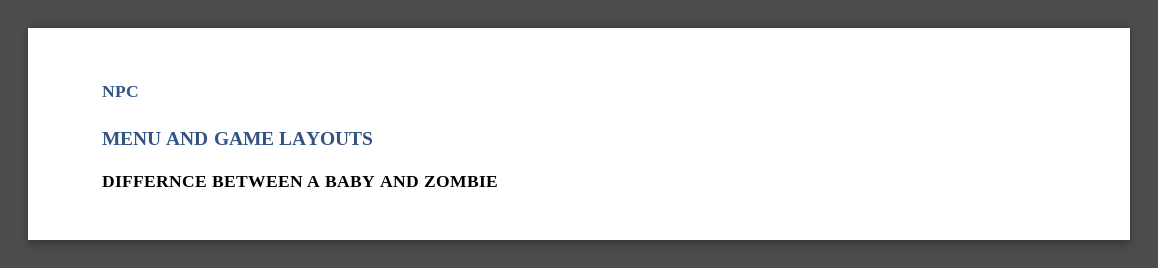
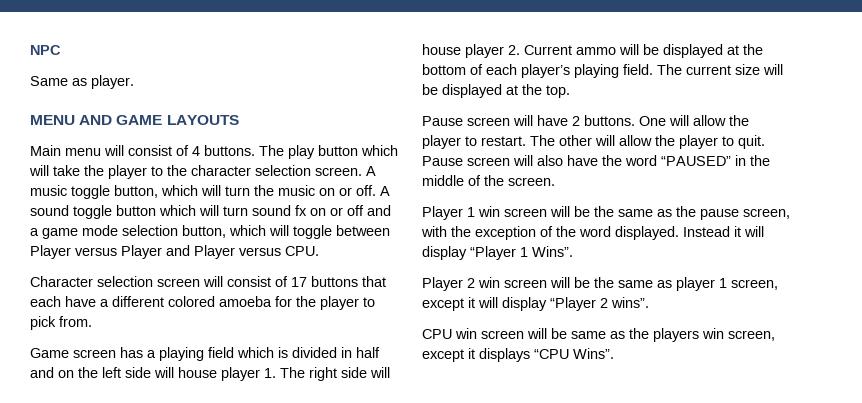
(139, 91) none -> [30,75,134,89] // Same as player.
[102,176,498,187] DIFFERNCE BETWEEN A BABY AND ZOMBIE -> [30,145,398,159] [29,165,376,179] [30,185,390,199] [30,205,391,219] [30,225,390,239] [30,245,319,259] [30,276,386,287] [30,296,375,310] [30,316,92,330] [30,347,380,361] [30,367,390,381] [422,44,763,58] [422,64,783,78] [422,84,570,98] [422,115,749,126] [422,135,765,149] [422,155,770,166] [422,175,555,186] [422,206,790,220] [421,226,764,240] [422,246,573,260] [422,277,778,291] [422,297,649,311] [422,328,775,342] [422,348,614,362] Main menu will consist of 4 buttons. The play button which will take the player to the character selection screen. A music toggle button, which will turn the music on or off. A sound toggle button which will turn sound fx on or off and a game mode selection button, which will toggle between Player versus Player and Player versus CPU. // Character selection screen will consist of 17 buttons that each have a different colored amoeba for the player to pick from. // Game screen has a playing field which is divided in half and on the left side will house player 1. The right side will house player 2. Current ammo will be displayed at the bottom of each player’s playing field. The current size will be displayed at the top. // Pause screen will have 2 buttons. One will allow the player to restart. The other will allow the player to quit. Pause screen will also have the word “PAUSED” in the middle of the screen. // Player 1 win screen will be the same as the pause screen, with the exception of the word displayed. Instead it will display “Player 1 Wins”. // Player 2 win screen will be the same as player 1 screen, except it will display “Player 2 wins”. // CPU win screen will be same as the players win screen, except it displays “CPU Wins”.

